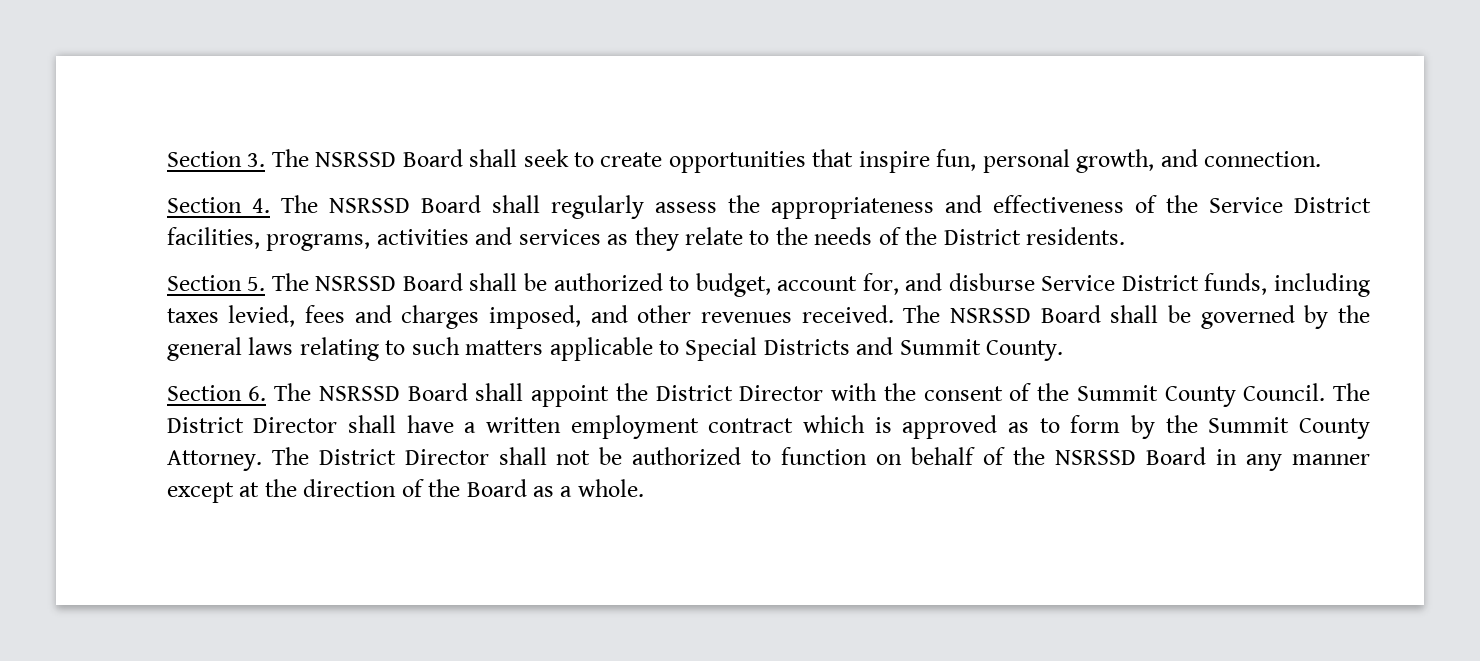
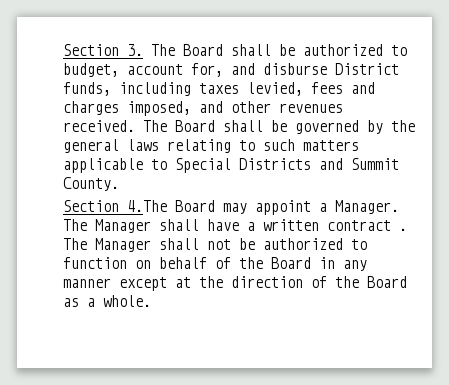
[315,149,1322,173] [166,195,1371,219] [166,227,1126,251] [166,273,397,291] NSRSSD Board shall seek to create opportunities that inspire fun, personal growth, and connection. // Section 4. The NSRSSD Board shall regularly assess the appropriateness and effectiveness of the Service District facilities, programs, activities and services as they relate to the needs of the District residents. // Section 5. The NSRSSD -> (175, 50) none
[1041,275,1116,291] Service -> (327, 69) none
[949,308,1031,323] NSRSSD -> (167, 126) none
[248,383,1370,407] [166,415,1370,439] [166,447,489,471] 6. The NSRSSD Board shall appoint the District Director with the consent of the Summit County Council. The District Director shall have a written employment contract which is approved as to form by the Summit County Attorney. The District Director -> [126,200,399,215] [62,219,407,233] [62,238,151,252] 4.The Board may appoint a Manager. The Manager shall have a written contract . The Manager
[1055,450,1137,465] NSRSSD -> (263, 263) none

